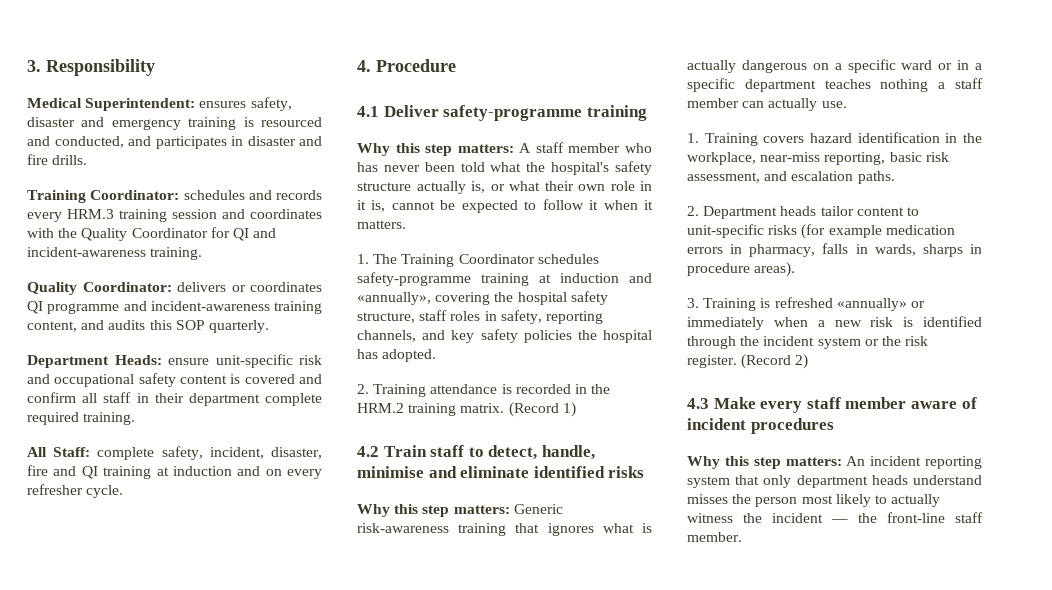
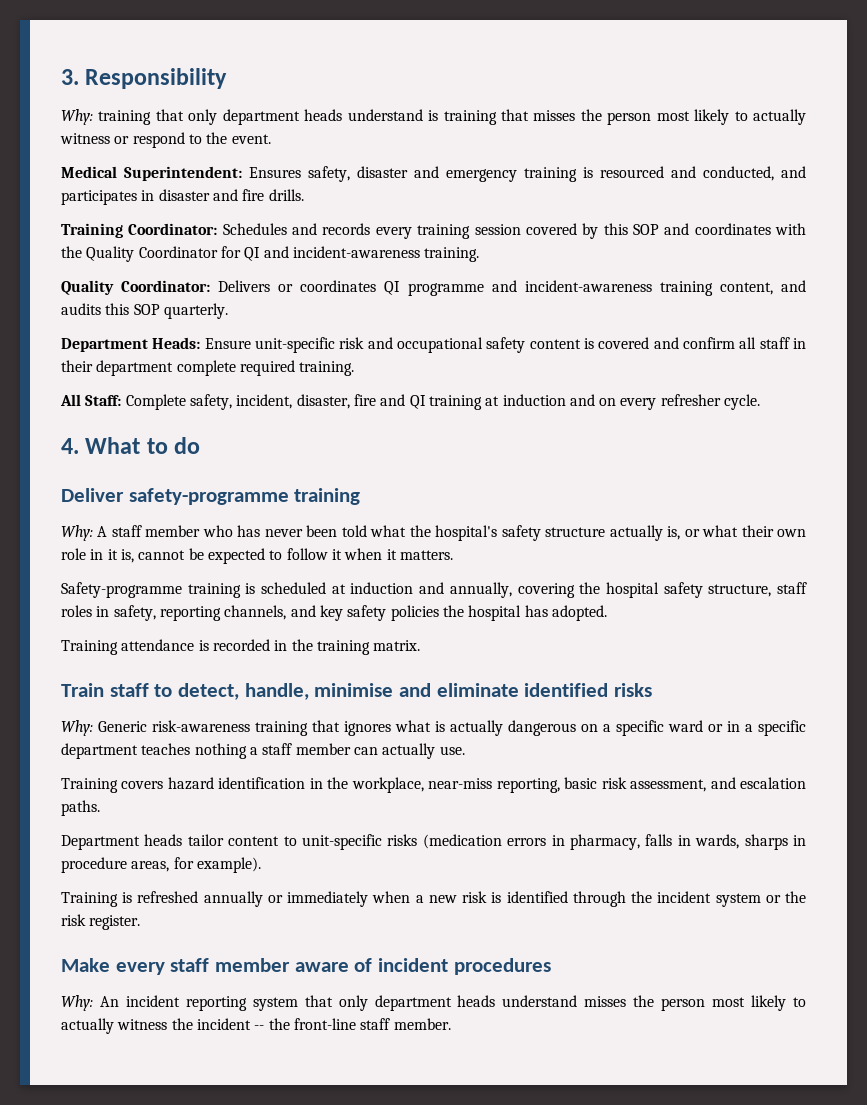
(155, 67) none -> [61,109,806,125] [60,132,271,148] // Why: training that only department heads understand is training that misses the person most likely to actually witness or respond to the event.
[199,101,247,108] ensures -> [249,167,301,178] Ensures
[183,190,245,200] schedules -> [222,223,287,235] Schedules
[67,209,114,219] HRM.3 -> (412, 233) none
(217, 214) none -> [525,223,659,239] covered by this SOP
[177,282,226,292] delivers -> [218,280,271,292] Delivers
[168,358,209,365] ensure -> [204,338,251,349] Ensure
[97,447,155,460] complete -> [125,394,186,410] Complete
[376,59,456,72] [357,106,379,117] Procedure // 4.1 -> [85,437,201,454] What to do //
[357,143,514,156] Why this step matters: -> [61,525,93,541] Why:
[357,254,599,267] [357,272,652,286] [357,292,431,305] 1. The Training Coordinator schedules safety-programme training at induction and «annually», -> [61,582,512,598] Safety-programme training is scheduled at induction and annually,
[357,384,369,394] 2. -> (607, 613) none
[357,403,404,413] HRM.2 -> (313, 645) none
[508,402,576,417] [357,446,379,457] (Record 1) // 4.2 -> (421, 645) //
[357,504,510,517] Why this step matters: -> [61,720,93,736] Why:
[687,133,699,143] 1. -> (465, 750) none
[687,206,699,216] 2. -> (100, 808) none
[801,224,955,239] (for example medication -> [422,834,502,849] (medication
[754,262,796,277] [687,298,699,308] areas). // 3. -> [131,857,261,873] areas, for example). //
[836,298,907,311] «annually» -> [203,891,263,907] annually
[741,354,809,369] [687,398,709,409] (Record 2) // 4.3 -> (141, 922) //
[687,456,842,469] Why this step matters: -> [61,995,93,1011] Why:
[831,519,848,523] — -> [254,1025,265,1030] --

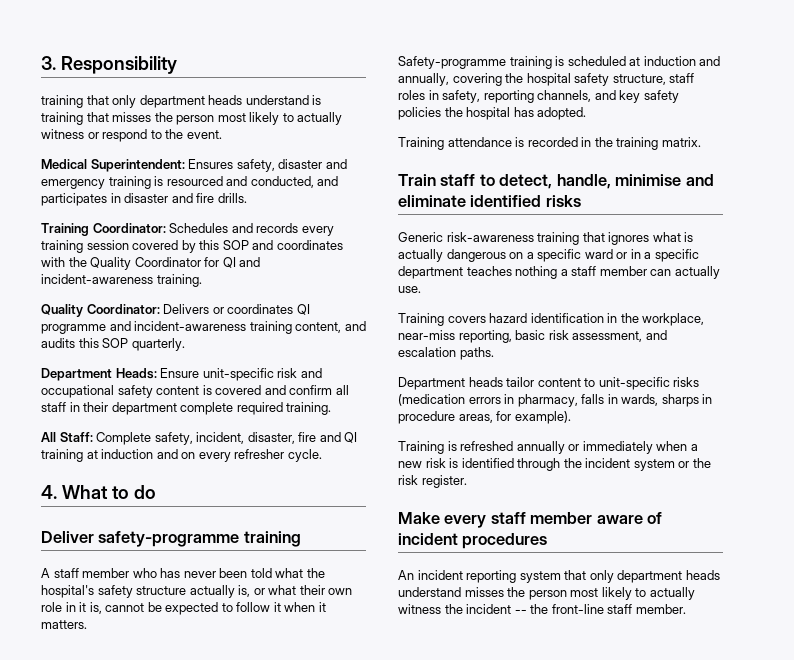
[61,109,93,125] Why: -> (177, 65) none
[61,525,93,541] Why: -> (301, 539) none
[61,720,93,736] Why: -> (581, 201) none
[61,995,93,1011] Why: -> (548, 541) none

